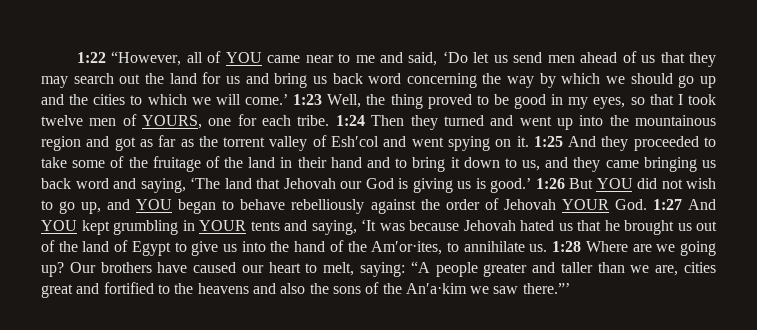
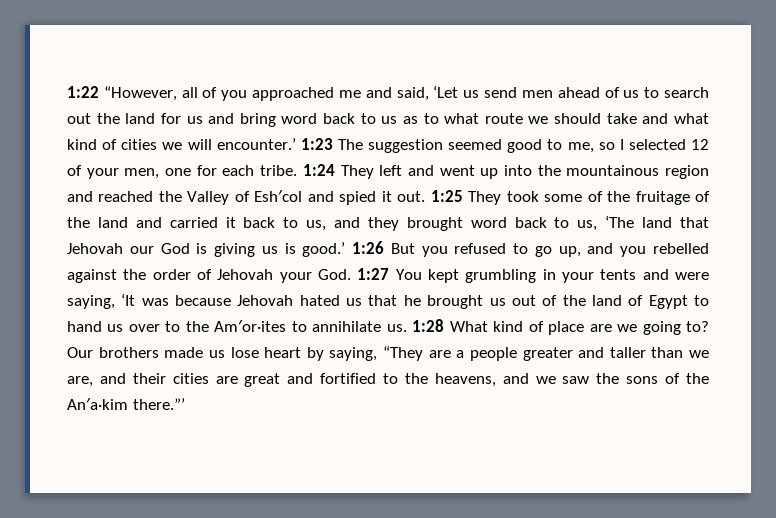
[225,52,351,63] YOU came near to -> [221,87,335,101] you approached
[442,51,490,63] ‘Do let -> [433,85,459,98] ‘Let
[660,52,717,67] [41,76,68,88] that they may -> [644,87,660,98] to
[312,73,716,88] [41,94,716,109] [41,114,203,129] us back word concerning the way by which we should go up and the cities to which we will come.’ 1:23 Well, the thing proved to be good in my eyes, so that I took twelve men of YOURS, -> [281,113,710,124] [67,138,709,153] [67,165,160,179] word back to us as to what route we should take and what kind of cities we will encounter.’ 1:23 The suggestion seemed good to me, so I selected 12 of your men,
[371,115,484,130] Then they turned -> [340,165,403,179] They left
[114,135,716,151] [41,157,67,168] got as far as the torrent valley of Esh′col and went spying on it. 1:25 And they proceeded to take -> [98,190,539,205] reached the Valley of Esh′col and spied it out. 1:25 They took
[280,157,716,172] [41,178,186,193] in their hand and to bring it down to us, and they came bringing us back word and saying, -> [135,217,598,231] and carried it back to us, and they brought word back to us,
[596,178,716,189] [41,199,365,214] YOU did not wish to go up, and YOU began to behave rebelliously -> [421,243,709,257] you refused to go up, and you rebelled
[561,199,609,210] YOUR -> [279,272,312,283] your
[687,199,716,210] [41,220,77,231] And YOU -> [395,269,422,280] You
[199,220,246,231] YOUR -> [561,272,594,283] your
(307, 225) none -> [675,272,709,280] were
[191,240,628,256] give us into the hand of the Am′or·ites, to annihilate us. 1:28 Where -> [67,319,585,335] hand us over to the Am′or·ites to annihilate us. 1:28 What kind of place
[41,262,64,277] up? -> [686,321,710,332] to?
[157,261,430,277] have caused our heart to melt, saying: “A -> [164,346,465,361] made us lose heart by saying, “They are a
[684,262,717,273] cities -> [99,373,238,384] and their cities are
[197,283,306,294] heavens and also -> [434,373,590,387] heavens, and we saw
[470,286,519,294] we saw -> (128, 404) none

